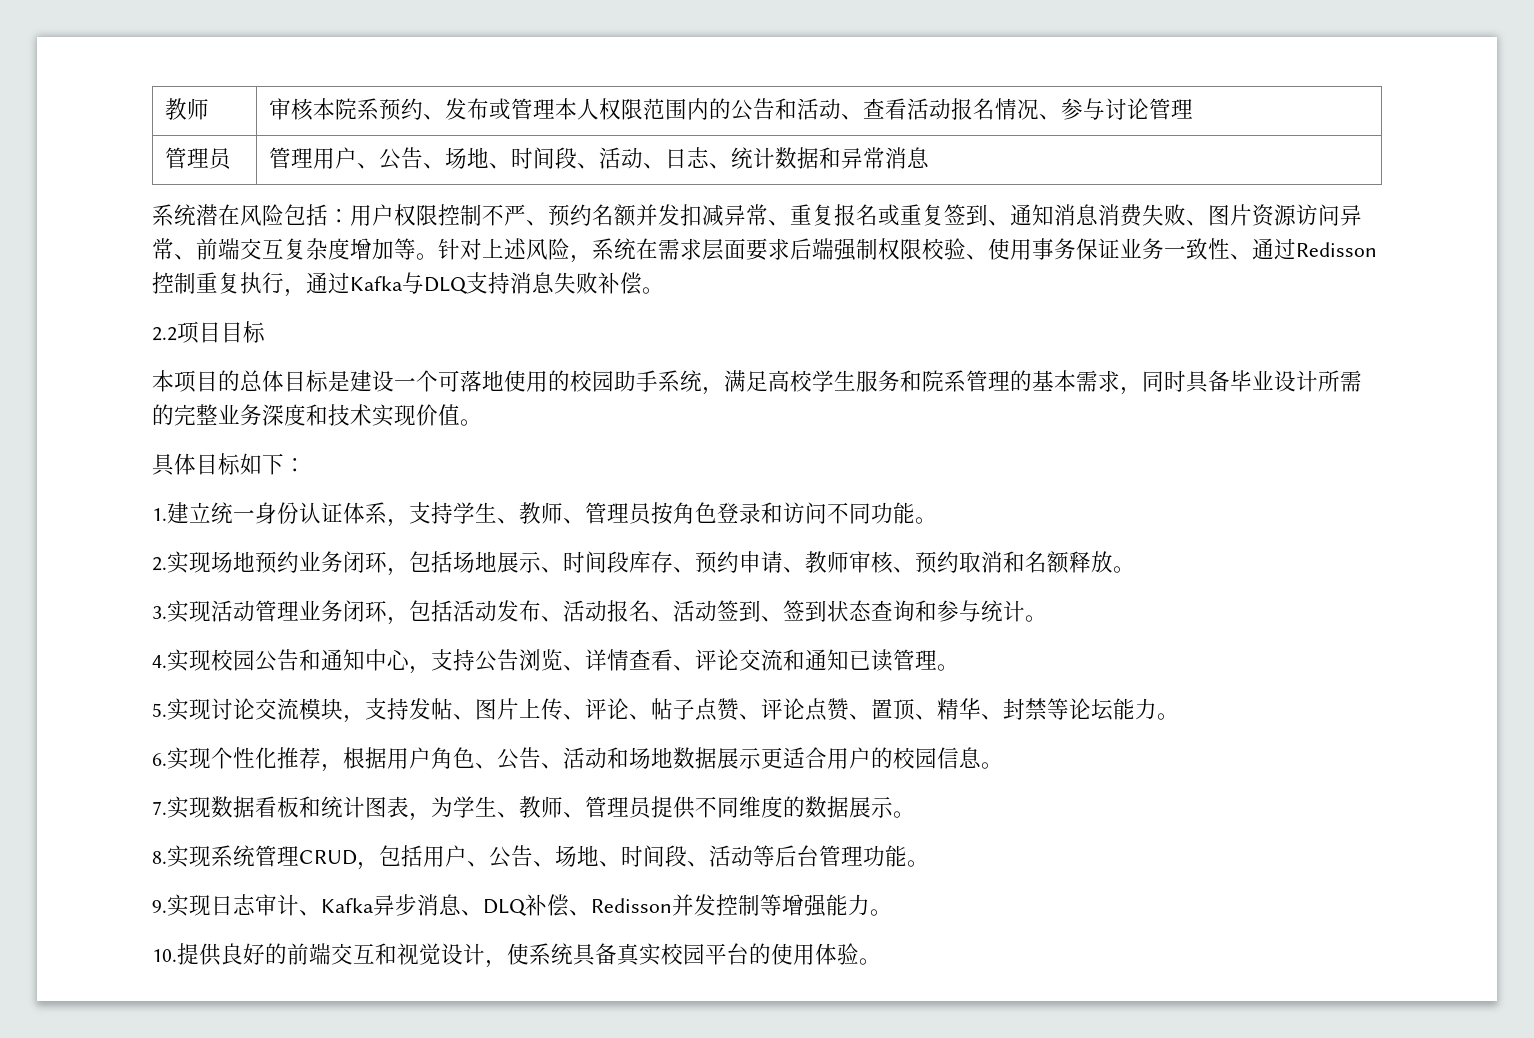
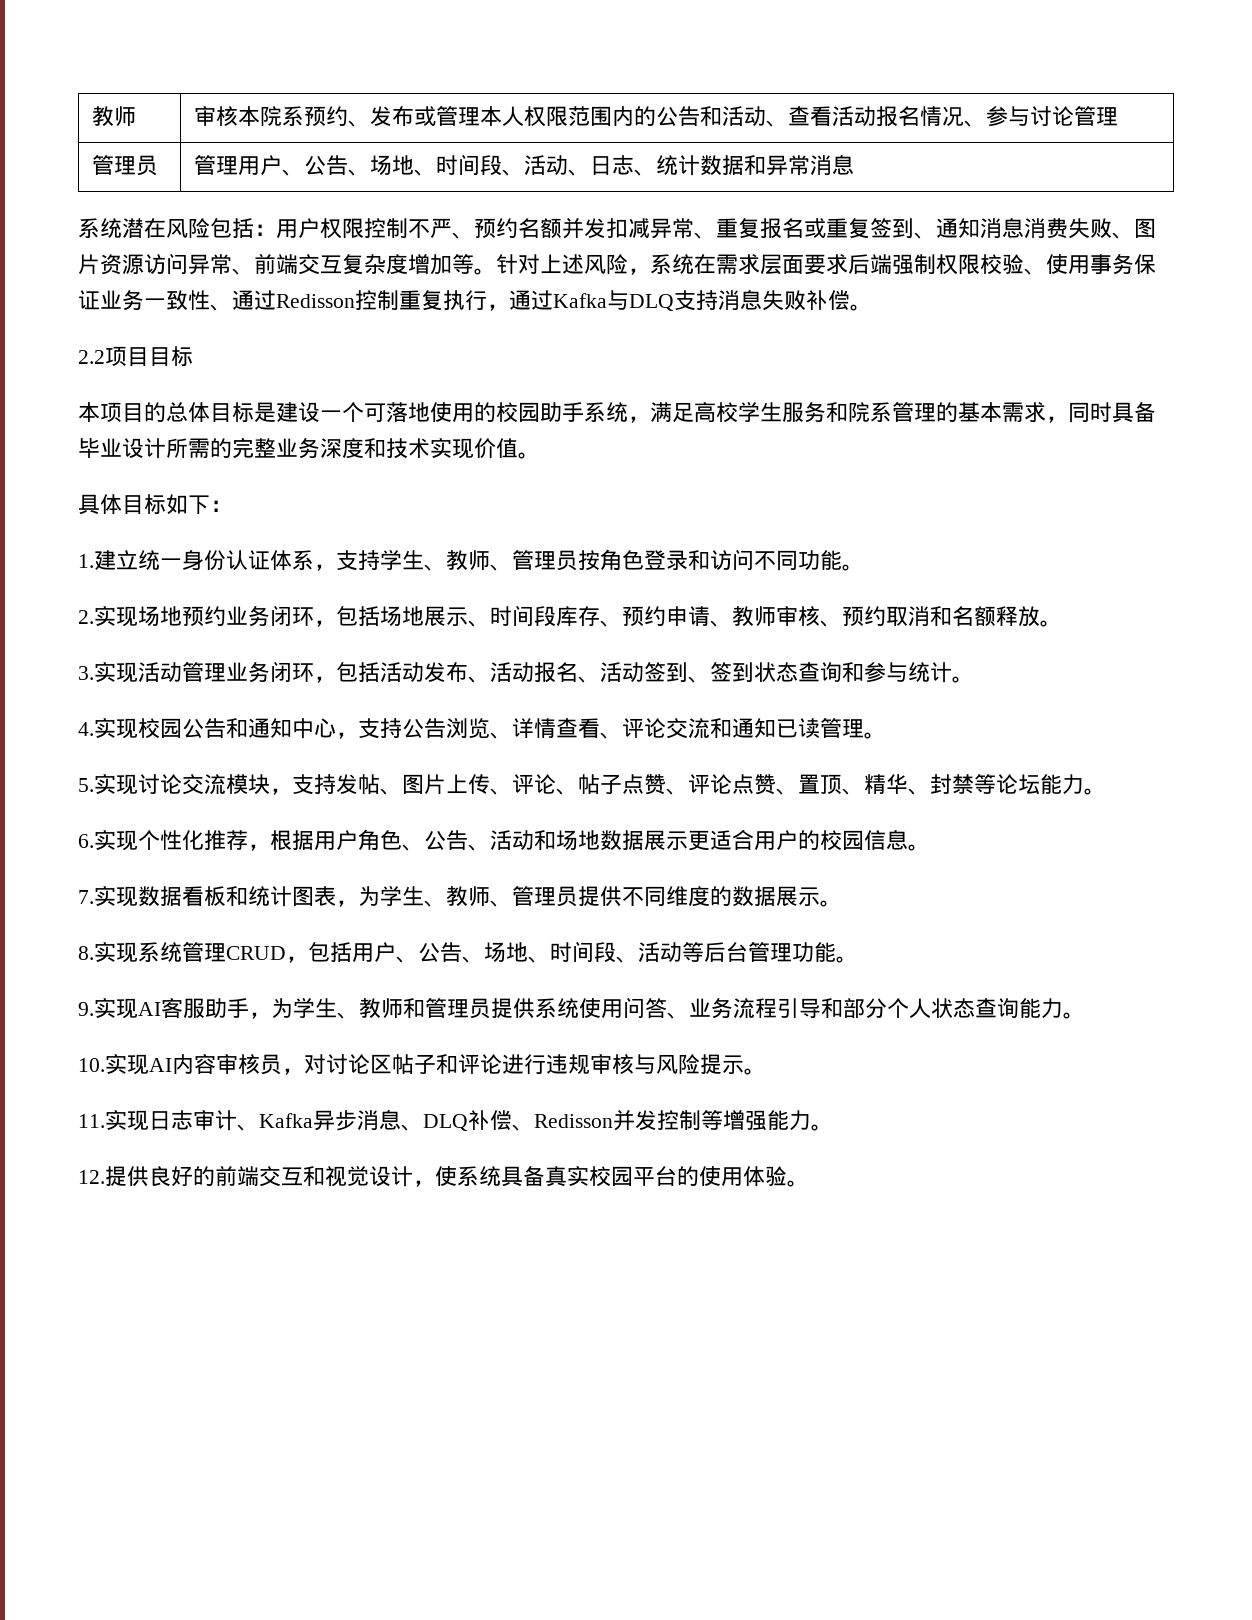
(211, 905) none -> [138,997,1085,1019] [78,1054,766,1075] [78,1110,149,1131] AI客服助手，为学生、教师和管理员提供系统使用问答、业务流程引导和部分个人状态查询能力。 // 10.实现AI内容审核员，对讨论区帖子和评论进行违规审核与风险提示。 // 11.实现
[152,949,177,962] 10. -> [78,1170,105,1184] 12.

